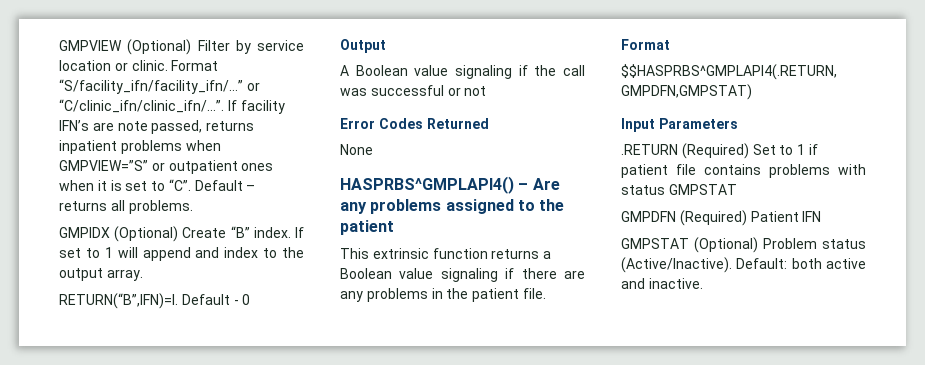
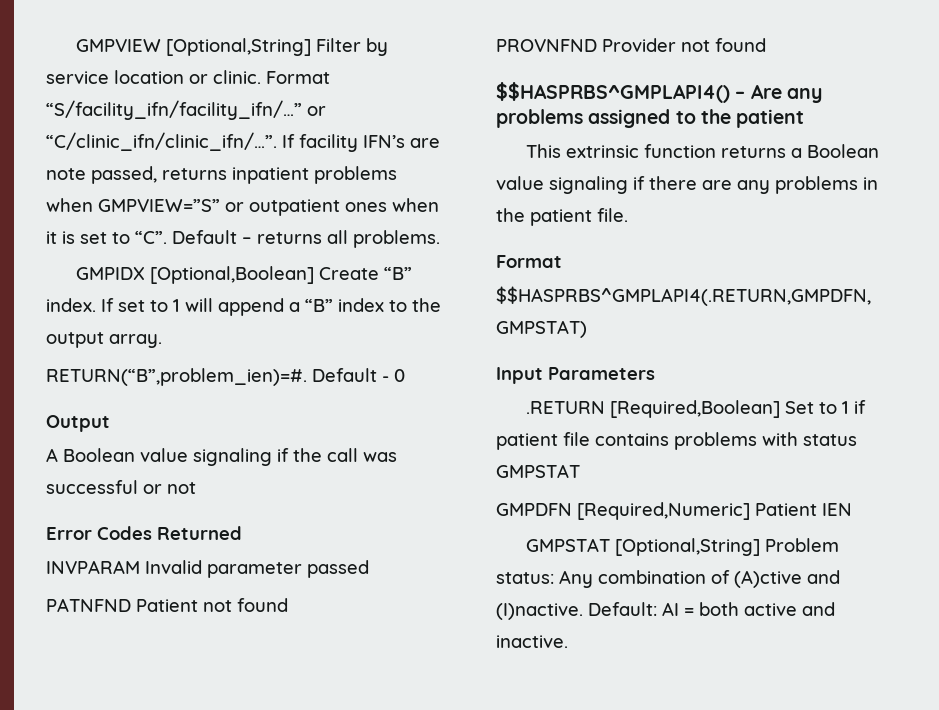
[127,39,192,55] (Optional) -> [166,38,312,56] [Optional,String]
[114,226,179,242] (Optional) -> [150,266,315,284] [Optional,Boolean]
[195,247,220,258] and -> [289,299,333,312] a “B”
[59,293,178,309] RETURN(“B”,IFN)=I. -> [46,368,307,386] RETURN(“B”,problem_ien)=#.
[340,144,373,155] [340,176,514,194] None // HASPRBS^GMPLAPI4() -> [46,560,369,578] [46,598,288,612] [496,38,766,52] [496,82,730,103] INVPARAM Invalid parameter passed // PATNFND Patient not found // PROVNFND Provider not found // $$HASPRBS^GMPLAPI4()
[681,143,749,159] (Required) -> [610,400,781,418] [Required,Boolean]
[679,210,822,226] [621,237,866,253] [621,257,788,273] (Required) Patient IFN // GMPSTAT (Optional) Problem status (Active/Inactive). Default: -> [577,502,852,520] [526,538,840,556] [496,570,840,588] [496,602,694,620] [Required,Numeric] Patient IEN // GMPSTAT [Optional,String] Problem status: Any combination of (A)ctive and (I)nactive. Default: AI =

